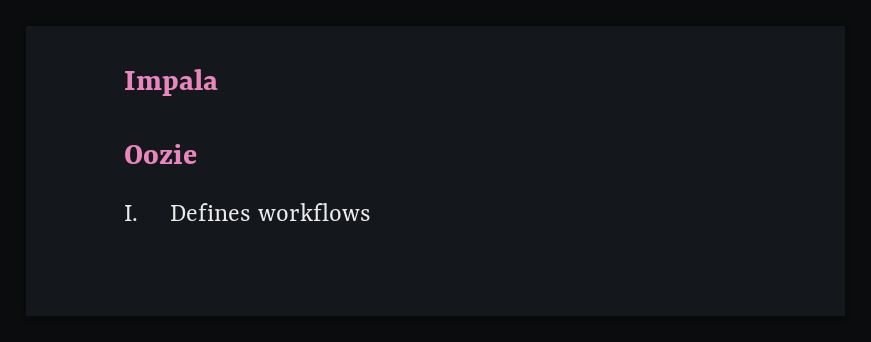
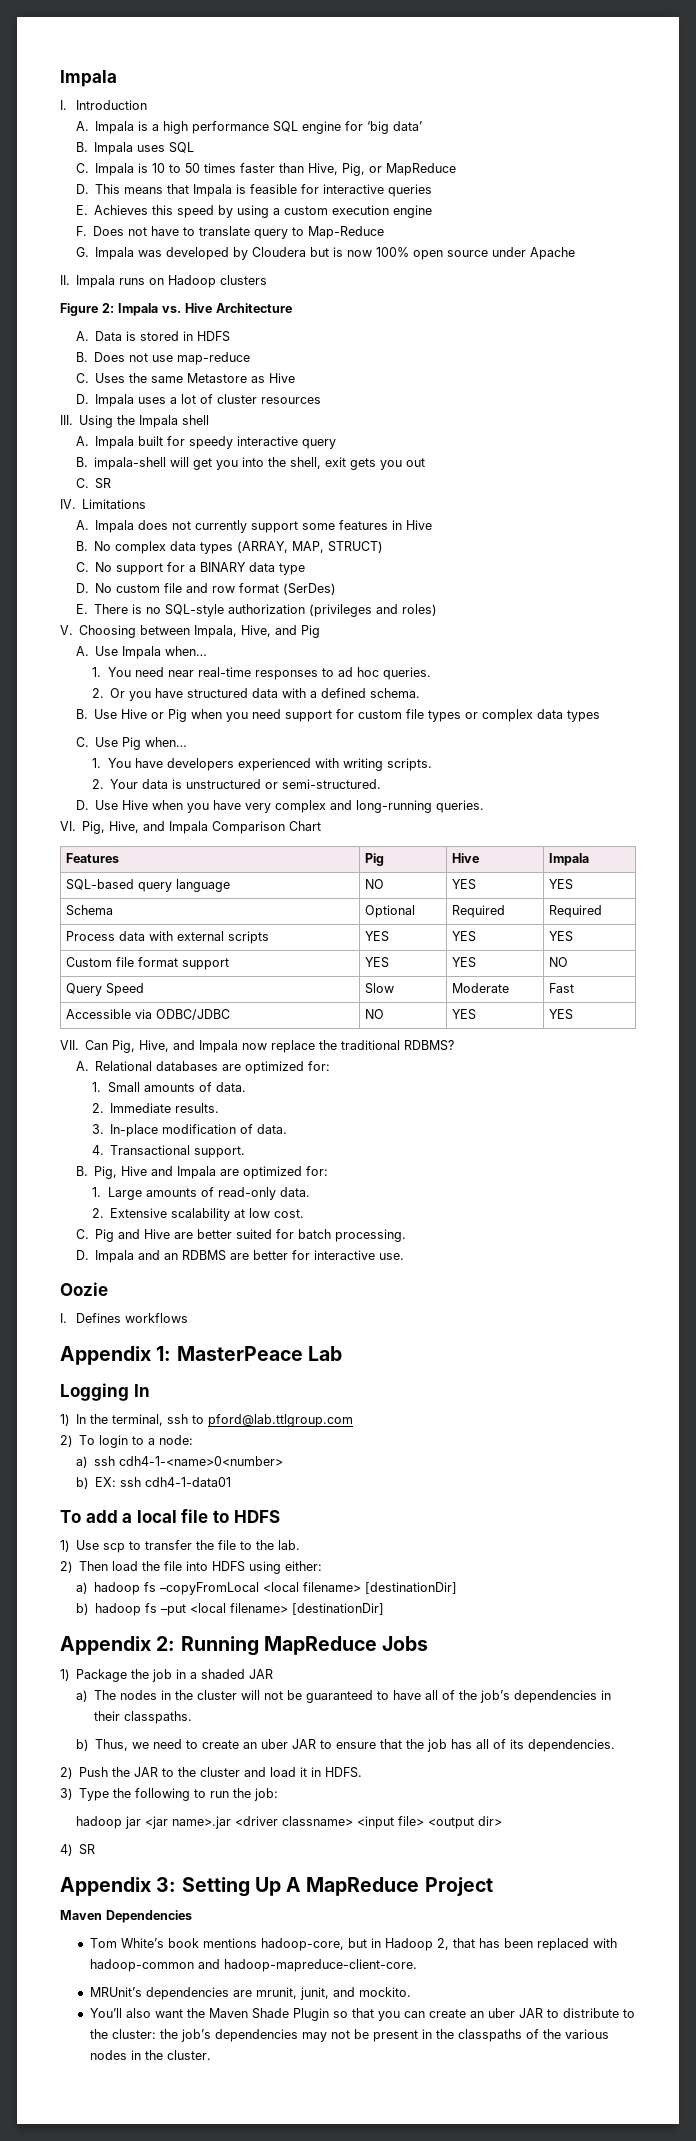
[124,69,218,96] [124,144,197,164] [124,203,371,221] Impala // Oozie // I. Defines workflows -> [60,70,117,87] [60,100,147,110] [75,121,423,134] [75,142,195,155] [75,163,457,176] [75,184,433,197] [75,205,433,218] [75,226,385,239] [75,247,576,260] [60,275,268,288] [60,303,292,316] [75,331,231,342] [75,352,251,365] [75,373,296,383] [75,394,322,407] [60,415,210,428] [75,436,337,449] [75,457,426,470] [75,478,112,489] [60,499,147,509] [75,520,433,533] [75,541,384,554] [75,562,306,575] [75,583,337,595] [75,604,438,617] [60,625,321,638] [75,646,208,659] [91,667,431,680] [91,688,421,701] [75,709,601,722] [75,737,188,750] [91,758,432,771] [91,779,382,789] [75,800,485,813] [60,821,322,834] [66,853,120,863] [365,853,385,866] [452,853,480,863] [549,853,590,866] [66,879,231,892] [365,879,385,889] [452,879,477,890] [549,879,574,890] [66,905,114,916] [365,905,416,918] [452,905,506,918] [549,905,603,918] [66,931,270,944] [365,931,390,942] [452,931,477,942] [549,931,574,942] [66,957,230,970] [365,957,390,968] [452,957,477,968] [549,957,569,967] [66,983,145,996] [365,983,395,994] [452,983,510,993] [549,983,575,993] [66,1009,231,1020] [365,1009,385,1019] [452,1009,477,1020] [549,1009,574,1020] [60,1040,455,1053] [75,1061,331,1074] [91,1082,246,1093] [91,1103,220,1113] [91,1124,288,1137] [91,1145,246,1158] [75,1166,329,1179] [91,1187,310,1200] [91,1208,305,1221] [75,1229,407,1242] [75,1250,405,1263] [60,1282,108,1296] [60,1313,188,1323] [60,1346,342,1365] [60,1383,150,1401] [60,1414,354,1427] [60,1435,194,1448] [75,1456,284,1468] [75,1477,232,1489] [60,1509,280,1523] [60,1540,301,1553] [60,1561,323,1574] [75,1582,458,1595] [75,1603,385,1616] [60,1636,429,1656] [60,1669,274,1682] [75,1690,612,1703] [94,1711,193,1724] [75,1739,616,1752] [60,1767,363,1779] [60,1788,279,1801] [75,1816,502,1829] [60,1844,96,1856] [60,1877,493,1897] [60,1910,192,1923] [89,1938,617,1951] [89,1959,417,1972] [89,1987,411,2000] [89,2008,635,2021] [89,2029,609,2042] [89,2050,211,2060] Impala // I. Introduction // A. Impala is a high performance SQL engine for ‘big data’ // B. Impala uses SQL // C. Impala is 10 to 50 times faster than Hive, Pig, or MapReduce // D. This means that Impala is feasible for interactive queries // E. Achieves this speed by using a custom execution engine // F. Does not have to translate query to Map-Reduce // G. Impala was developed by Cloudera but is now 100% open source under Apache // II. Impala runs on Hadoop clusters // Figure 2: Impala vs. Hive Architecture // A. Data is stored in HDFS // B. Does not use map-reduce // C. Uses the same Metastore as Hive // D. Impala uses a lot of cluster resources // III. Using the Impala shell // A. Impala built for speedy interactive query // B. impala-shell will get you into the shell, exit gets you out // C. SR // IV. Limitations // A. Impala does not currently support some features in Hive // B. No complex data types (ARRAY, MAP, STRUCT) // C. No support for a BINARY data type // D. No custom file and row format (SerDes) // E. There is no SQL-style authorization (privileges and roles) // V. Choosing between Impala, Hive, and Pig // A. Use Impala when… // 1. You need near real-time responses to ad hoc queries. // 2. Or you have structured data with a defined schema. // B. Use Hive or Pig when you need support for custom file types or complex data types // C. Use Pig when… // 1. You have developers experienced with writing scripts. // 2. Your data is unstructured or semi-structured. // D. Use Hive when you have very complex and long-running queries. // VI. Pig, Hive, and Impala Comparison Chart // Features | Pig | Hive | Impala // SQL-based query language | NO | YES | YES // Schema | Optional | Required | Required // Process data with external scripts | YES | YES | YES // Custom file format support | YES | YES | NO // Query Speed | Slow | Moderate | Fast // Accessible via ODBC/JDBC | NO | YES | YES // VII. Can Pig, Hive, and Impala now replace the traditional RDBMS? // A. Relational databases are optimized for: // 1. Small amounts of data. // 2. Immediate results. // 3. In-place modification of data. // 4. Transactional support. // B. Pig, Hive and Impala are optimized for: // 1. Large amounts of read-only data. // 2. Extensive scalability at low cost. // C. Pig and Hive are better suited for batch processing. // D. Impala and an RDBMS are better for interactive use. // Oozie // I. Defines workflows // Appendix 1: MasterPeace Lab // Logging In // 1) In the terminal, ssh to pford@lab.ttlgroup.com // 2) To login to a node: // a) ssh cdh4-1-<name>0<number> // b) EX: ssh cdh4-1-data01 // To add a local file to HDFS // 1) Use scp to transfer the file to the lab. // 2) Then load the file into HDFS using either: // a) hadoop fs –copyFromLocal <local filename> [destinationDir] // b) hadoop fs –put <local filename> [destinationDir] // Appendix 2: Running MapReduce Jobs // 1) Package the job in a shaded JAR // a) The nodes in the cluster will not be guaranteed to have all of the job’s dependencies in their classpaths. // b) Thus, we need to create an uber JAR to ensure that the job has all of its dependencies. // 2) Push the JAR to the cluster and load it in HDFS. // 3) Type the following to run the job: // hadoop jar <jar name>.jar <driver classname> <input file> <output dir> // 4) SR // Appendix 3: Setting Up A MapReduce Project // Maven Dependencies // Tom White’s book mentions hadoop-core, but in Hadoop 2, that has been replaced with hadoop-common and hadoop-mapreduce-client-core. // MRUnit’s dependencies are mrunit, junit, and mockito. // You’ll also want the Maven Shade Plugin so that you can create an uber JAR to distribute to the cluster: the job’s dependencies may not be present in the classpaths of the various nodes in the cluster.

